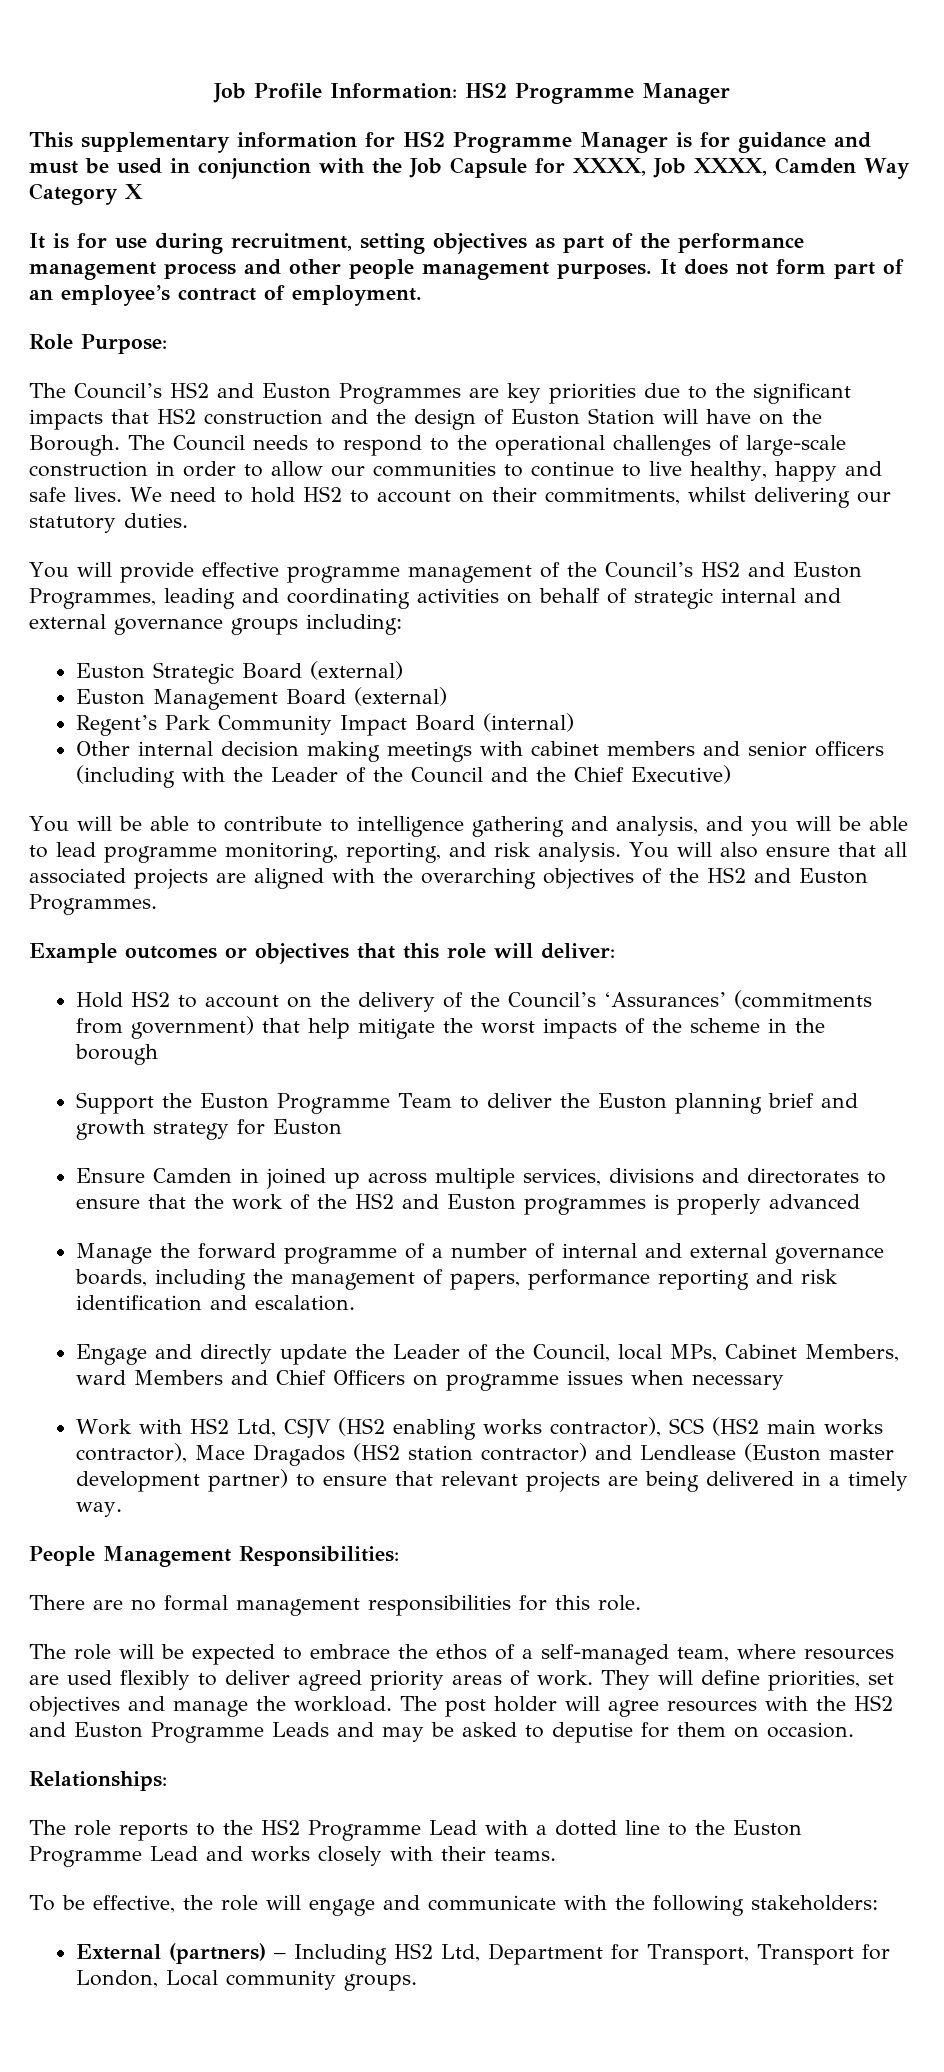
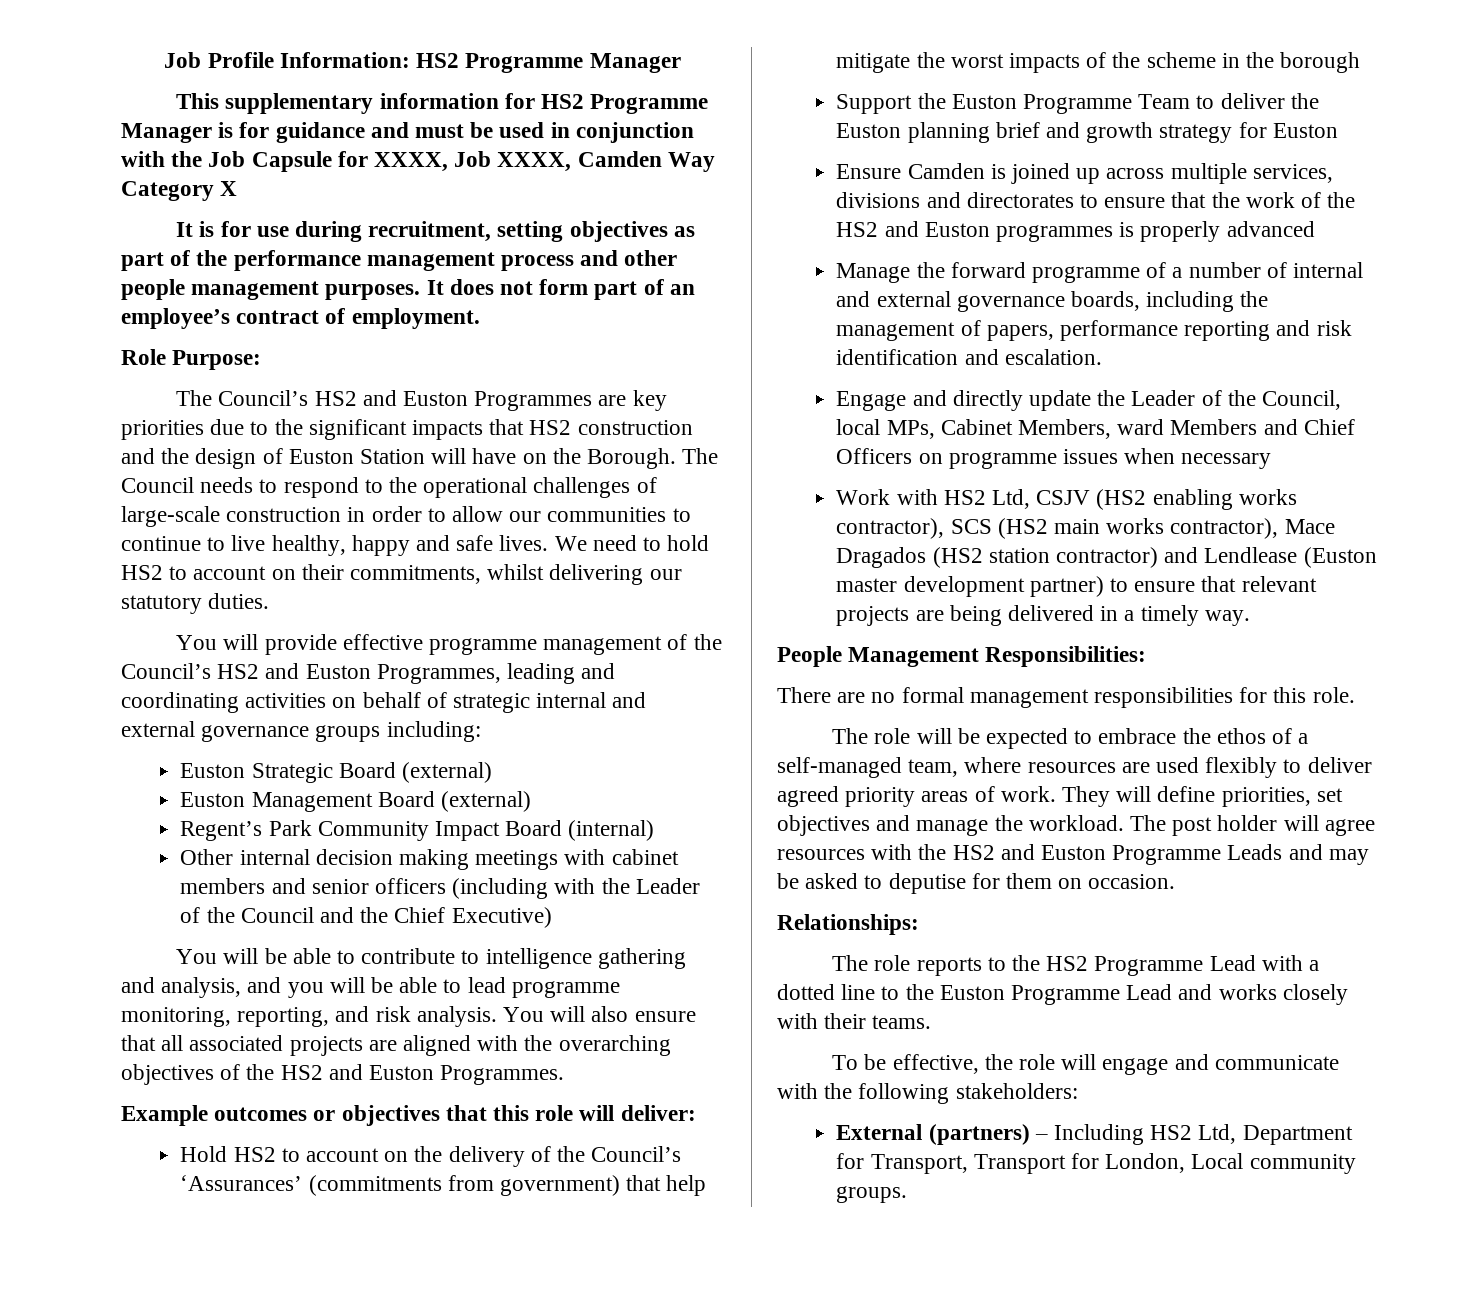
[240,1168,260,1183] in -> [990,164,1006,179] is

